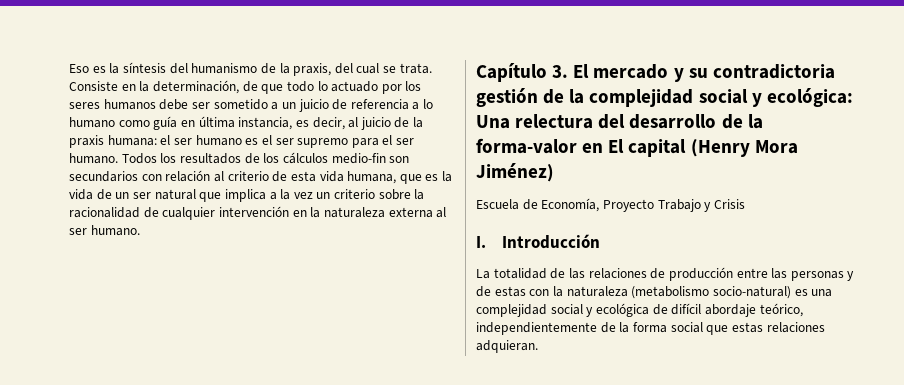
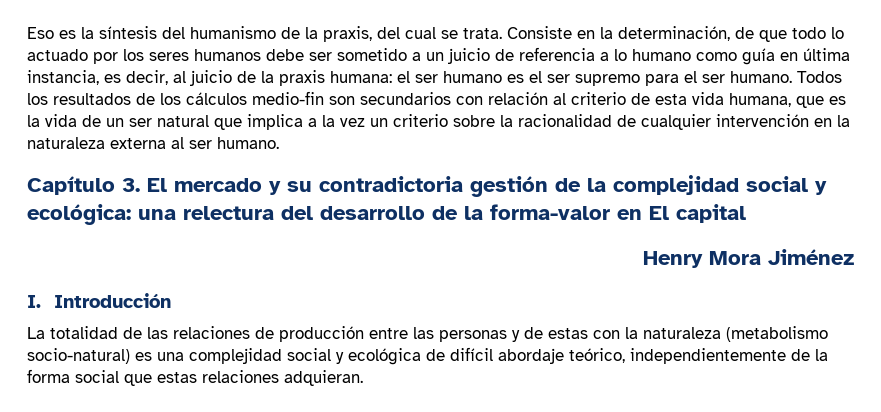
[476,115,510,129] Una -> [138,209,176,220] una
[690,139,798,157] [476,163,554,182] [476,198,745,212] (Henry Mora Jiménez) // Escuela de Economía, Proyecto Trabajo y Crisis -> [643,249,854,268] // Henry Mora Jiménez

